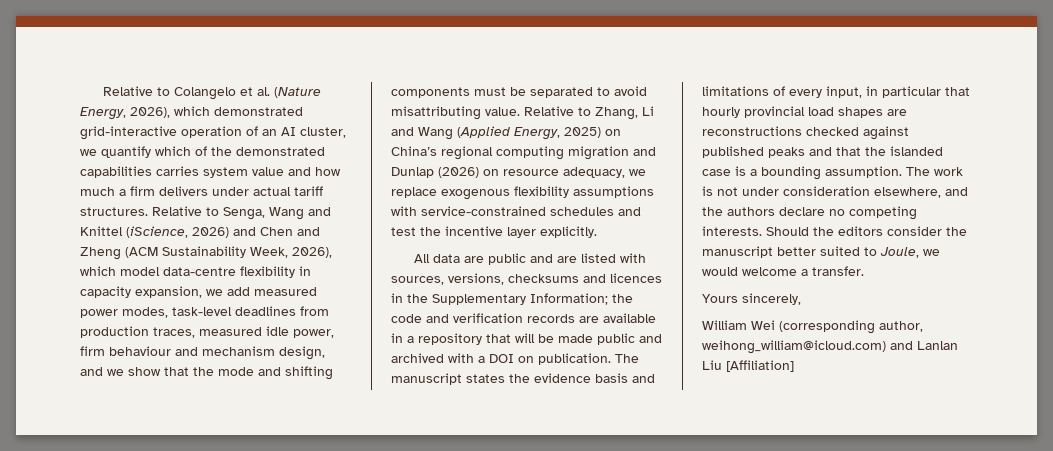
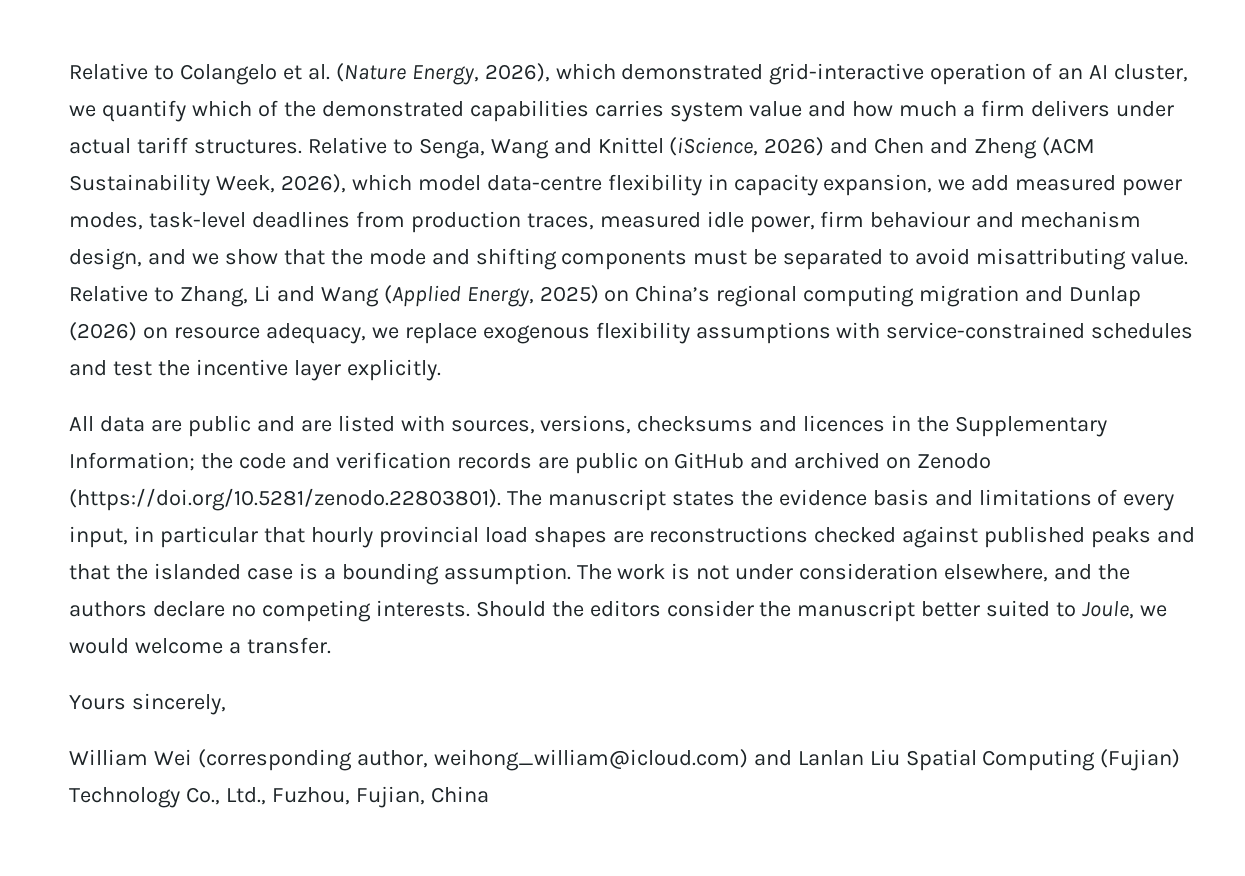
[603,313,656,323] [391,333,662,345] [391,353,611,365] available in a repository that will be made public and archived with a DOI on publication. -> [574,452,992,474] [69,488,501,511] public on GitHub and archived on Zenodo (https://doi.org/10.5281/zenodo.22803801).
[726,360,794,372] [Affiliation] -> [905,749,1181,771] [69,786,489,808] Spatial Computing (Fujian) Technology Co., Ltd., Fuzhou, Fujian, China

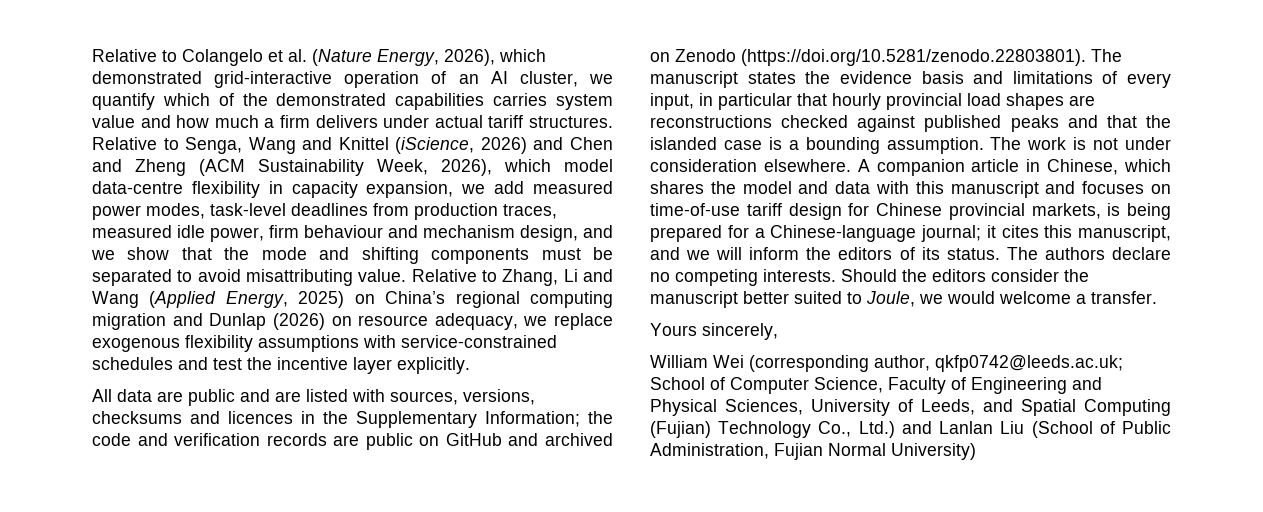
[944,564,1131,582] elsewhere, and the -> [763,159,1171,176] [650,181,1171,198] [650,203,1171,220] [650,225,1171,242] [650,247,1038,260] elsewhere. A companion article in Chinese, which shares the model and data with this manuscript and focuses on time-of-use tariff design for Chinese provincial markets, is being prepared for a Chinese-language journal; it cites this manuscript, and we will inform the editors of its status. The
[433,749,900,771] weihong_william@icloud.com) and Lanlan Liu -> [935,355,1123,372] [650,377,1102,394] [650,399,1013,416] qkfp0742@leeds.ac.uk; School of Computer Science, Faculty of Engineering and Physical Sciences, University of Leeds, and
[225,786,489,808] Ltd., Fuzhou, Fujian, China -> [858,421,1171,438] [650,443,976,460] Ltd.) and Lanlan Liu (School of Public Administration, Fujian Normal University)

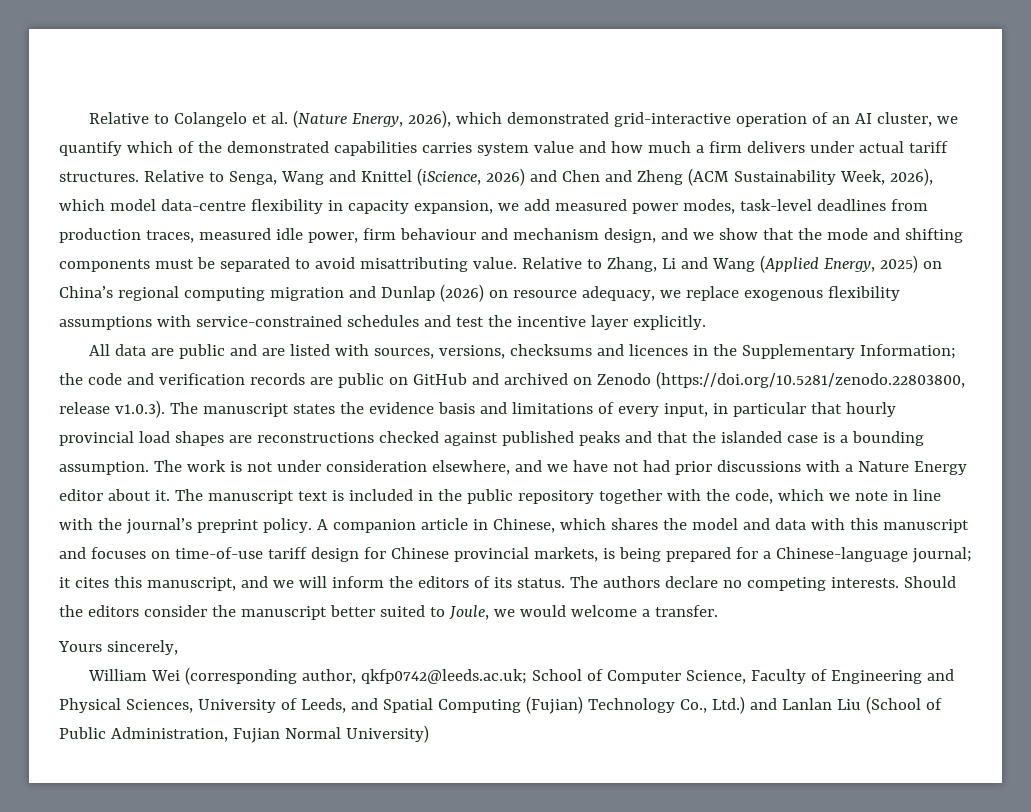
[741,49,1086,66] (https://doi.org/10.5281/zenodo.22803801). -> [655,371,965,389] [59,400,165,418] (https://doi.org/10.5281/zenodo.22803800, release v1.0.3).
[763,159,851,172] elsewhere. -> [431,460,967,475] [59,489,941,504] [59,518,312,534] elsewhere, and we have not had prior discussions with a Nature Energy editor about it. The manuscript text is included in the public repository together with the code, which we note in line with the journal’s preprint policy.

